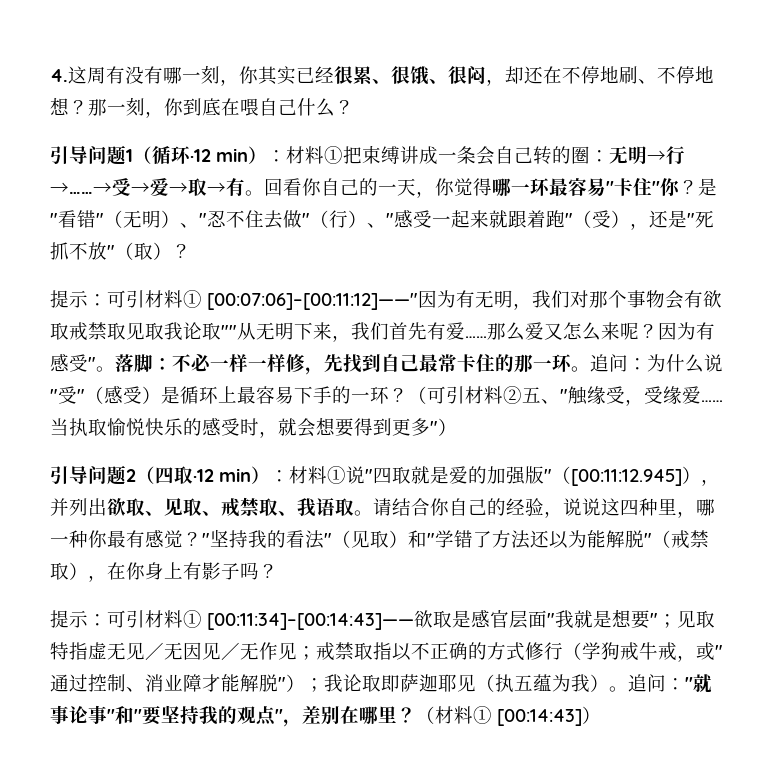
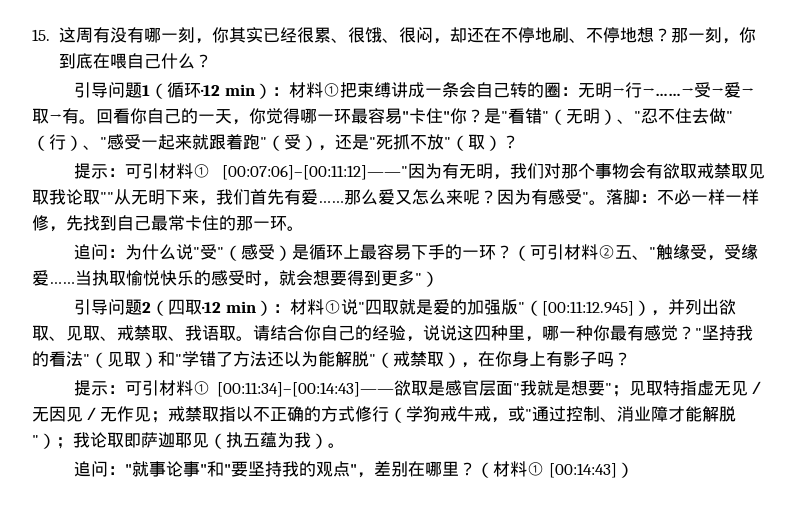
[50,69,68,82] 4. -> [32,29,50,41] 15.
(590, 369) none -> (304, 228) //
(628, 689) none -> (345, 445) //

